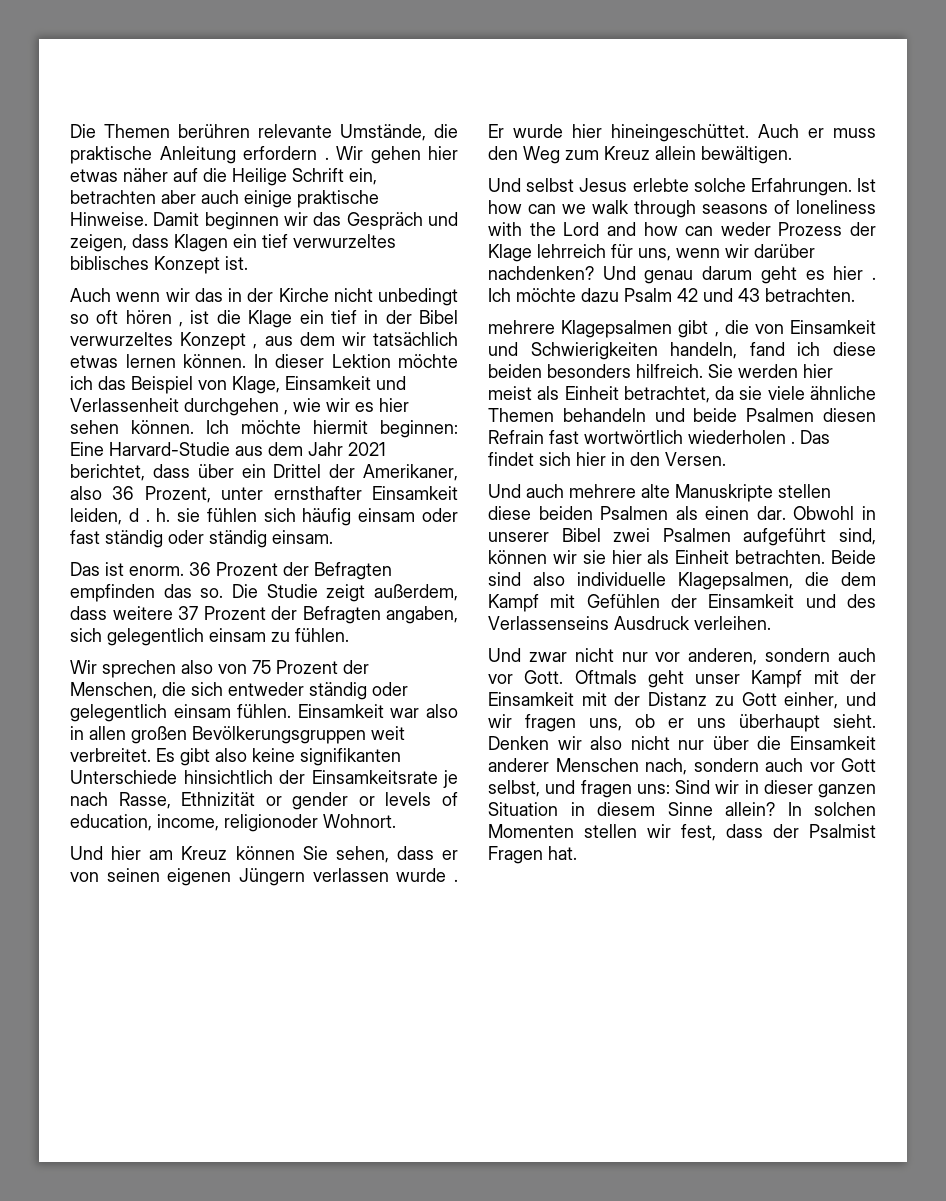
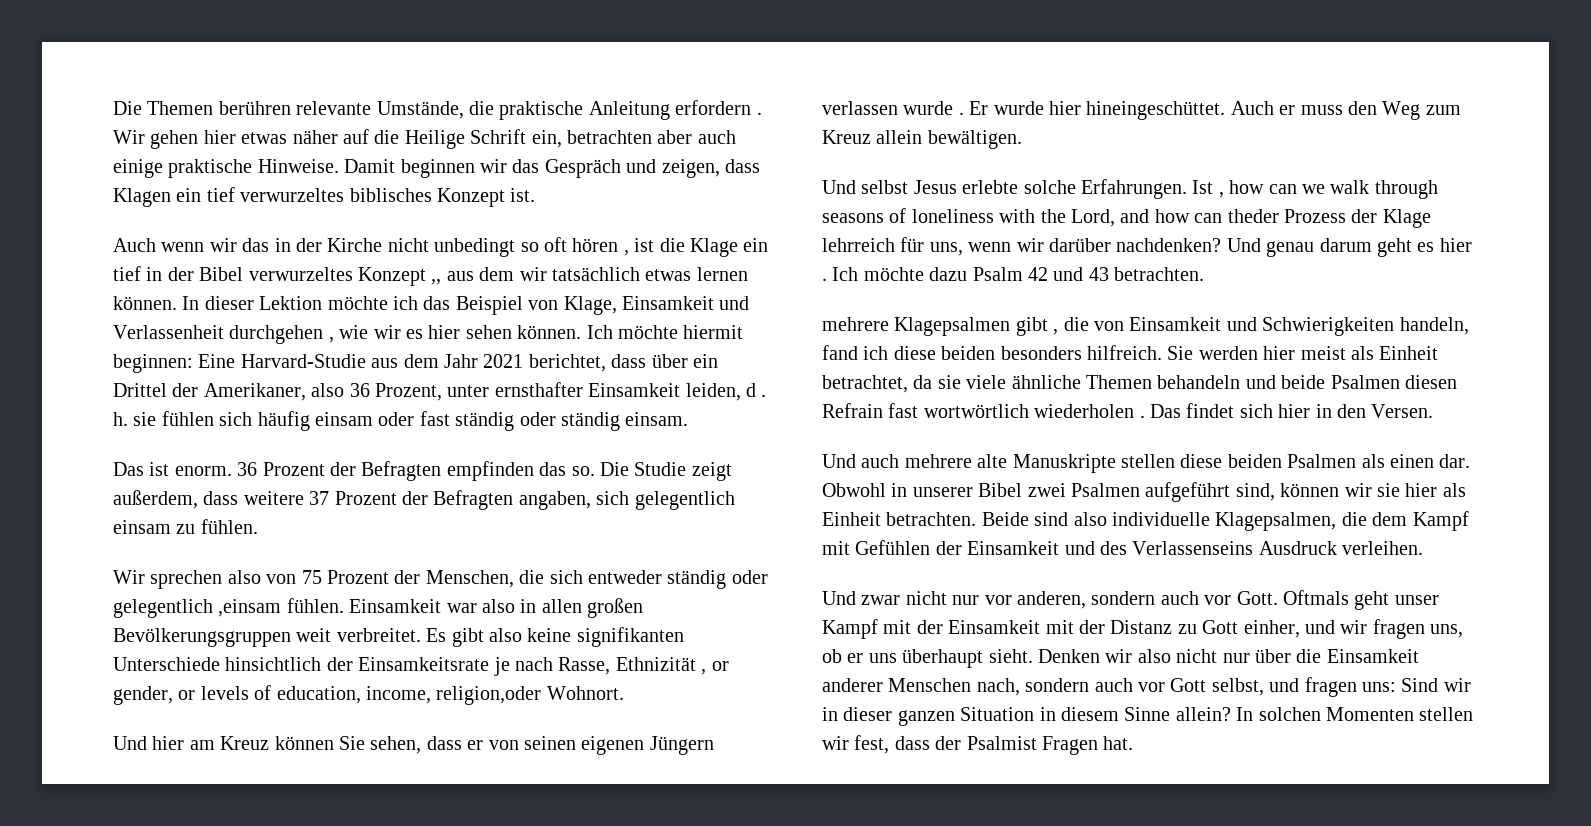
[253,344,258,349] , -> [431,279,442,285] ,,
[173,704,231,718] einsam -> [218,599,282,617] ,einsam
[265,792,349,810] or gender -> [701,661,729,675] [113,686,173,705] , or gender,
[224,814,318,832] religionoder -> [436,686,542,705] religion,oder
(876, 185) none -> [1218,192,1224,198] ,
[563,222,600,236] Lord -> [1071,209,1115,227] Lord,
[720,222,771,236] weder -> [1227,209,1279,223] theder

